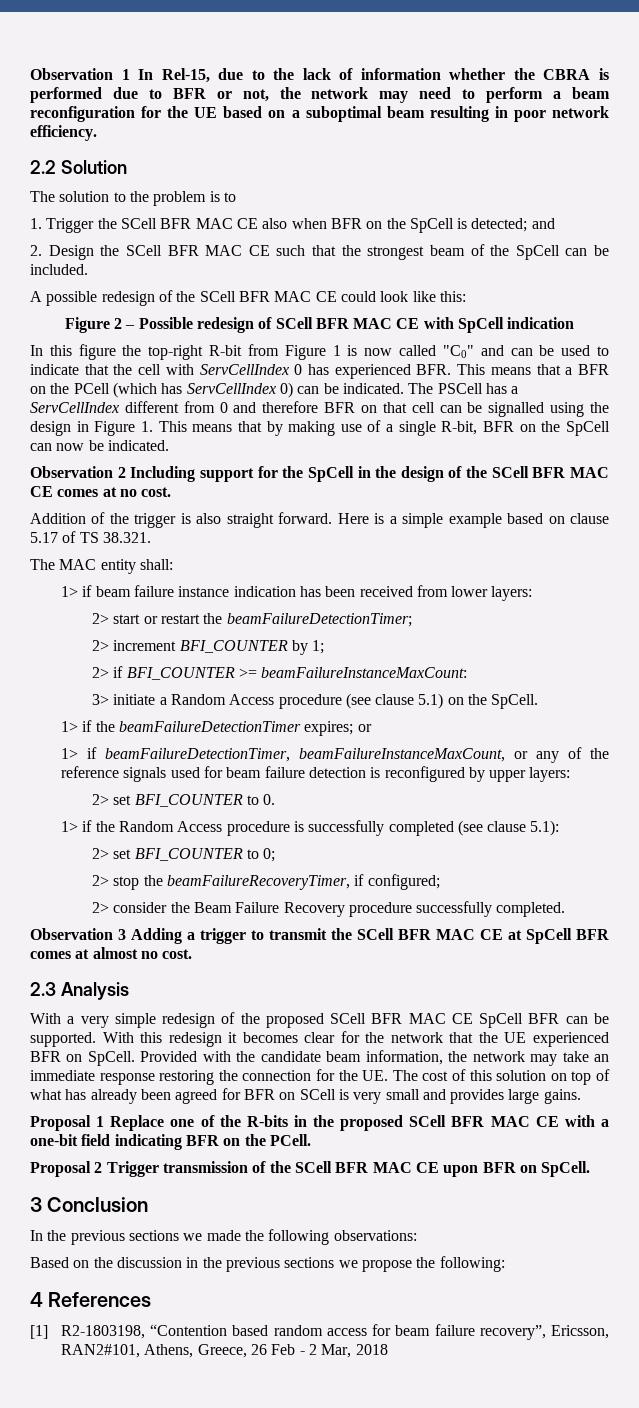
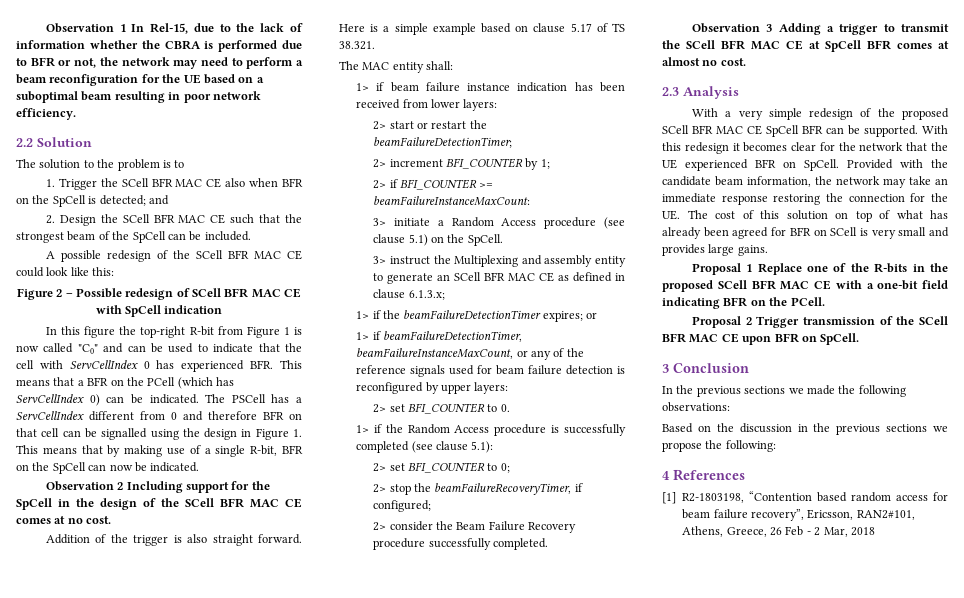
(539, 701) none -> [373,255,626,267] [373,272,625,284] [373,289,445,300] // 3> instruct the Multiplexing and assembly entity to generate an SCell BFR MAC CE as defined in clause 6.1.3.x;

